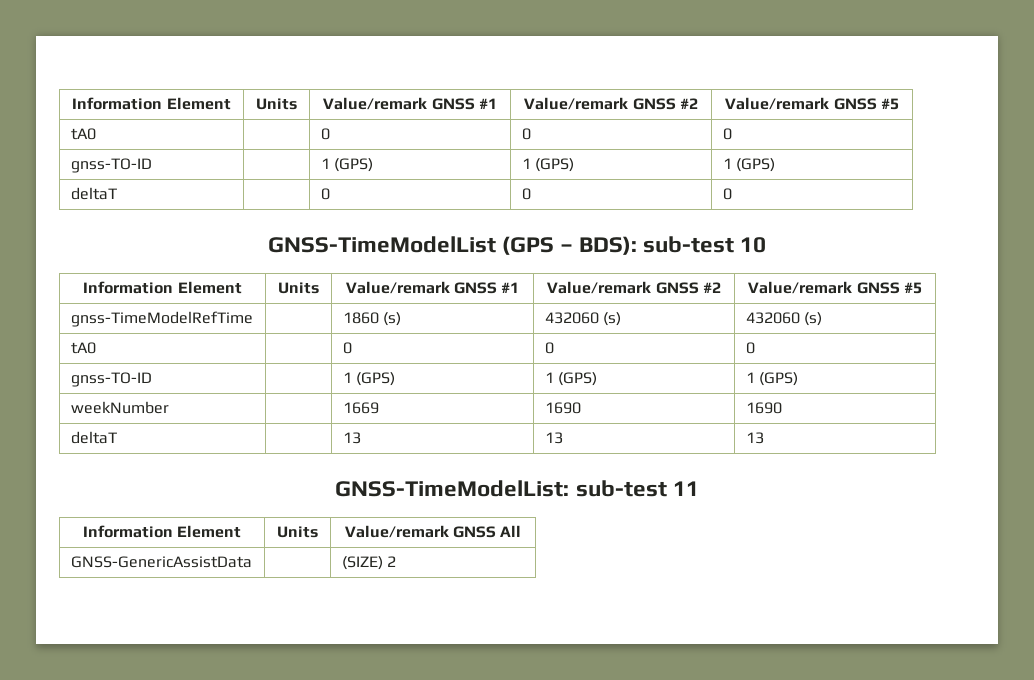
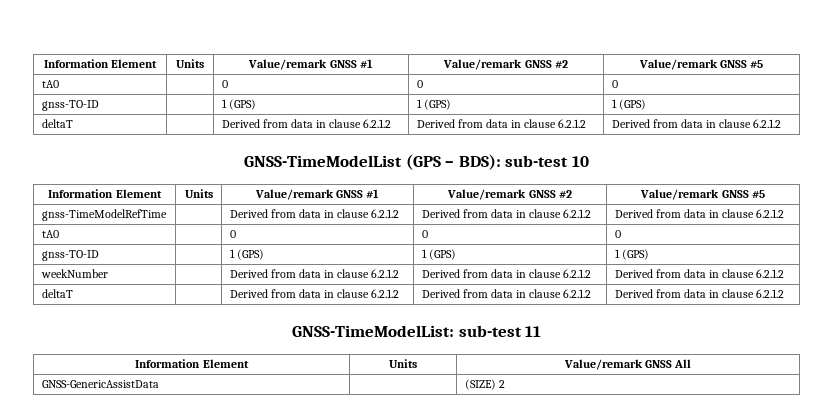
[320,188,330,200] [521,188,531,200] [722,188,732,200] 0 | 0 | 0 -> [221,119,392,128] [416,119,587,128] [611,119,782,128] Derived from data in clause 6.2.1.2 | Derived from data in clause 6.2.1.2 | Derived from data in clause 6.2.1.2
[342,312,402,326] [544,312,622,326] [745,312,823,326] 1860 (s) | 432060 (s) | 432060 (s) -> [229,209,400,218] [421,209,592,218] [614,209,785,218] Derived from data in clause 6.2.1.2 | Derived from data in clause 6.2.1.2 | Derived from data in clause 6.2.1.2
[342,402,379,414] [544,402,581,414] [745,402,782,414] [70,431,117,444] [342,432,361,444] [544,432,563,444] [745,432,764,444] 1669 | 1690 | 1690 // deltaT | | 13 | 13 | 13 -> [229,269,400,278] [421,269,592,278] [614,269,785,278] [41,289,73,298] [229,289,400,298] [421,289,592,298] [614,289,785,298] Derived from data in clause 6.2.1.2 | Derived from data in clause 6.2.1.2 | Derived from data in clause 6.2.1.2 // deltaT | | Derived from data in clause 6.2.1.2 | Derived from data in clause 6.2.1.2 | Derived from data in clause 6.2.1.2

